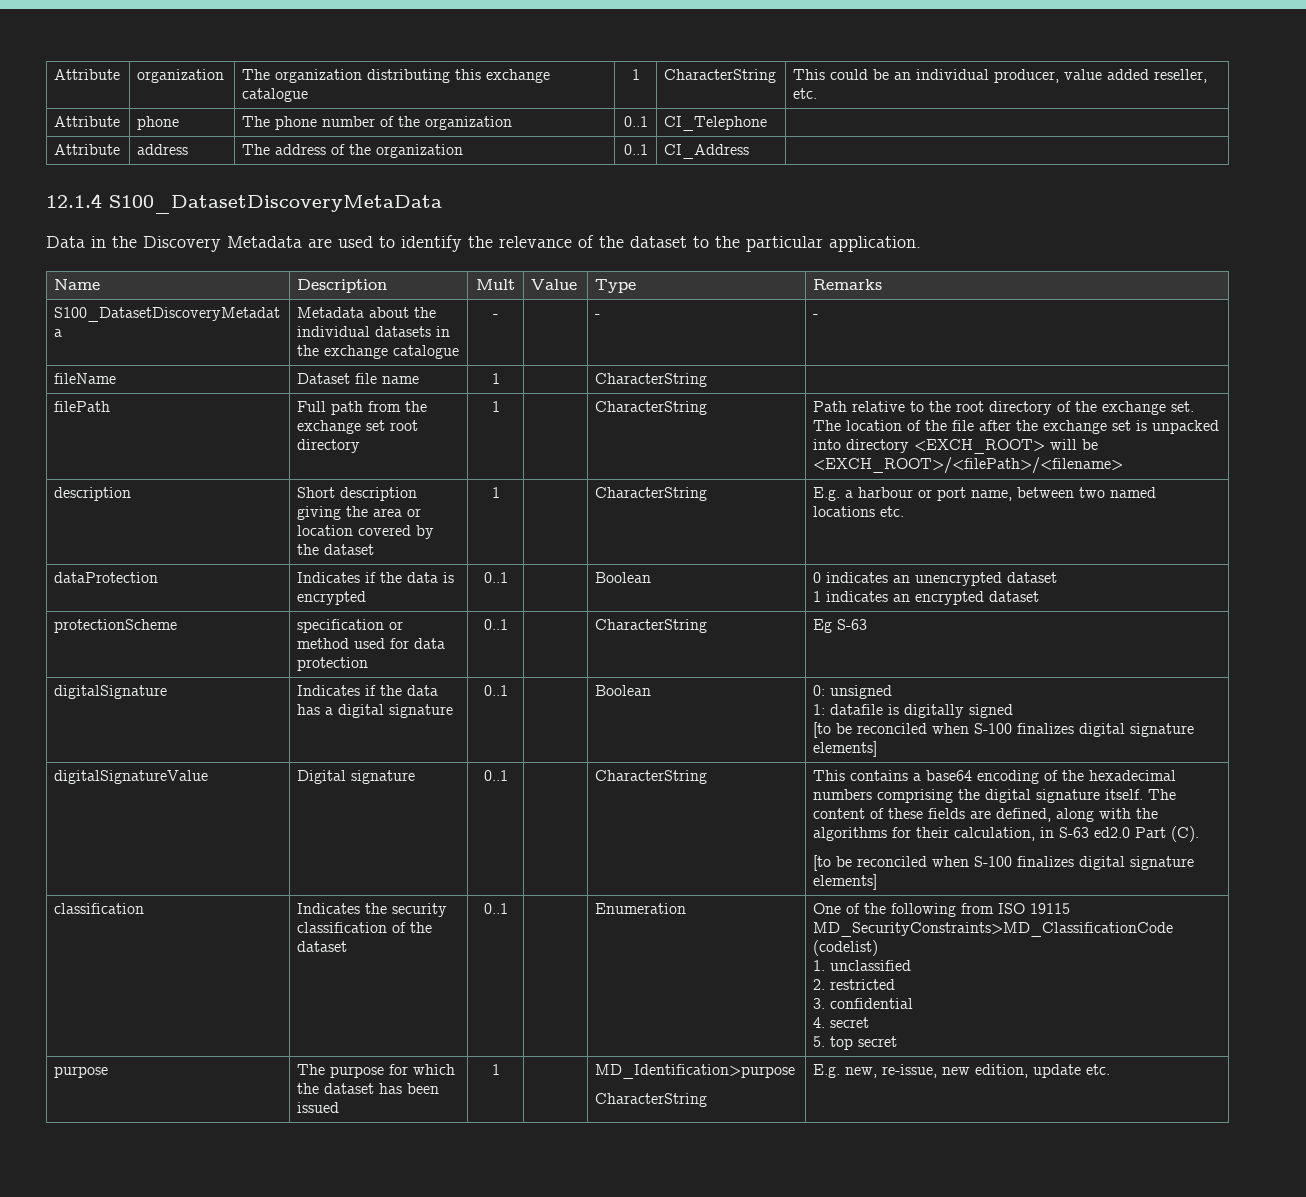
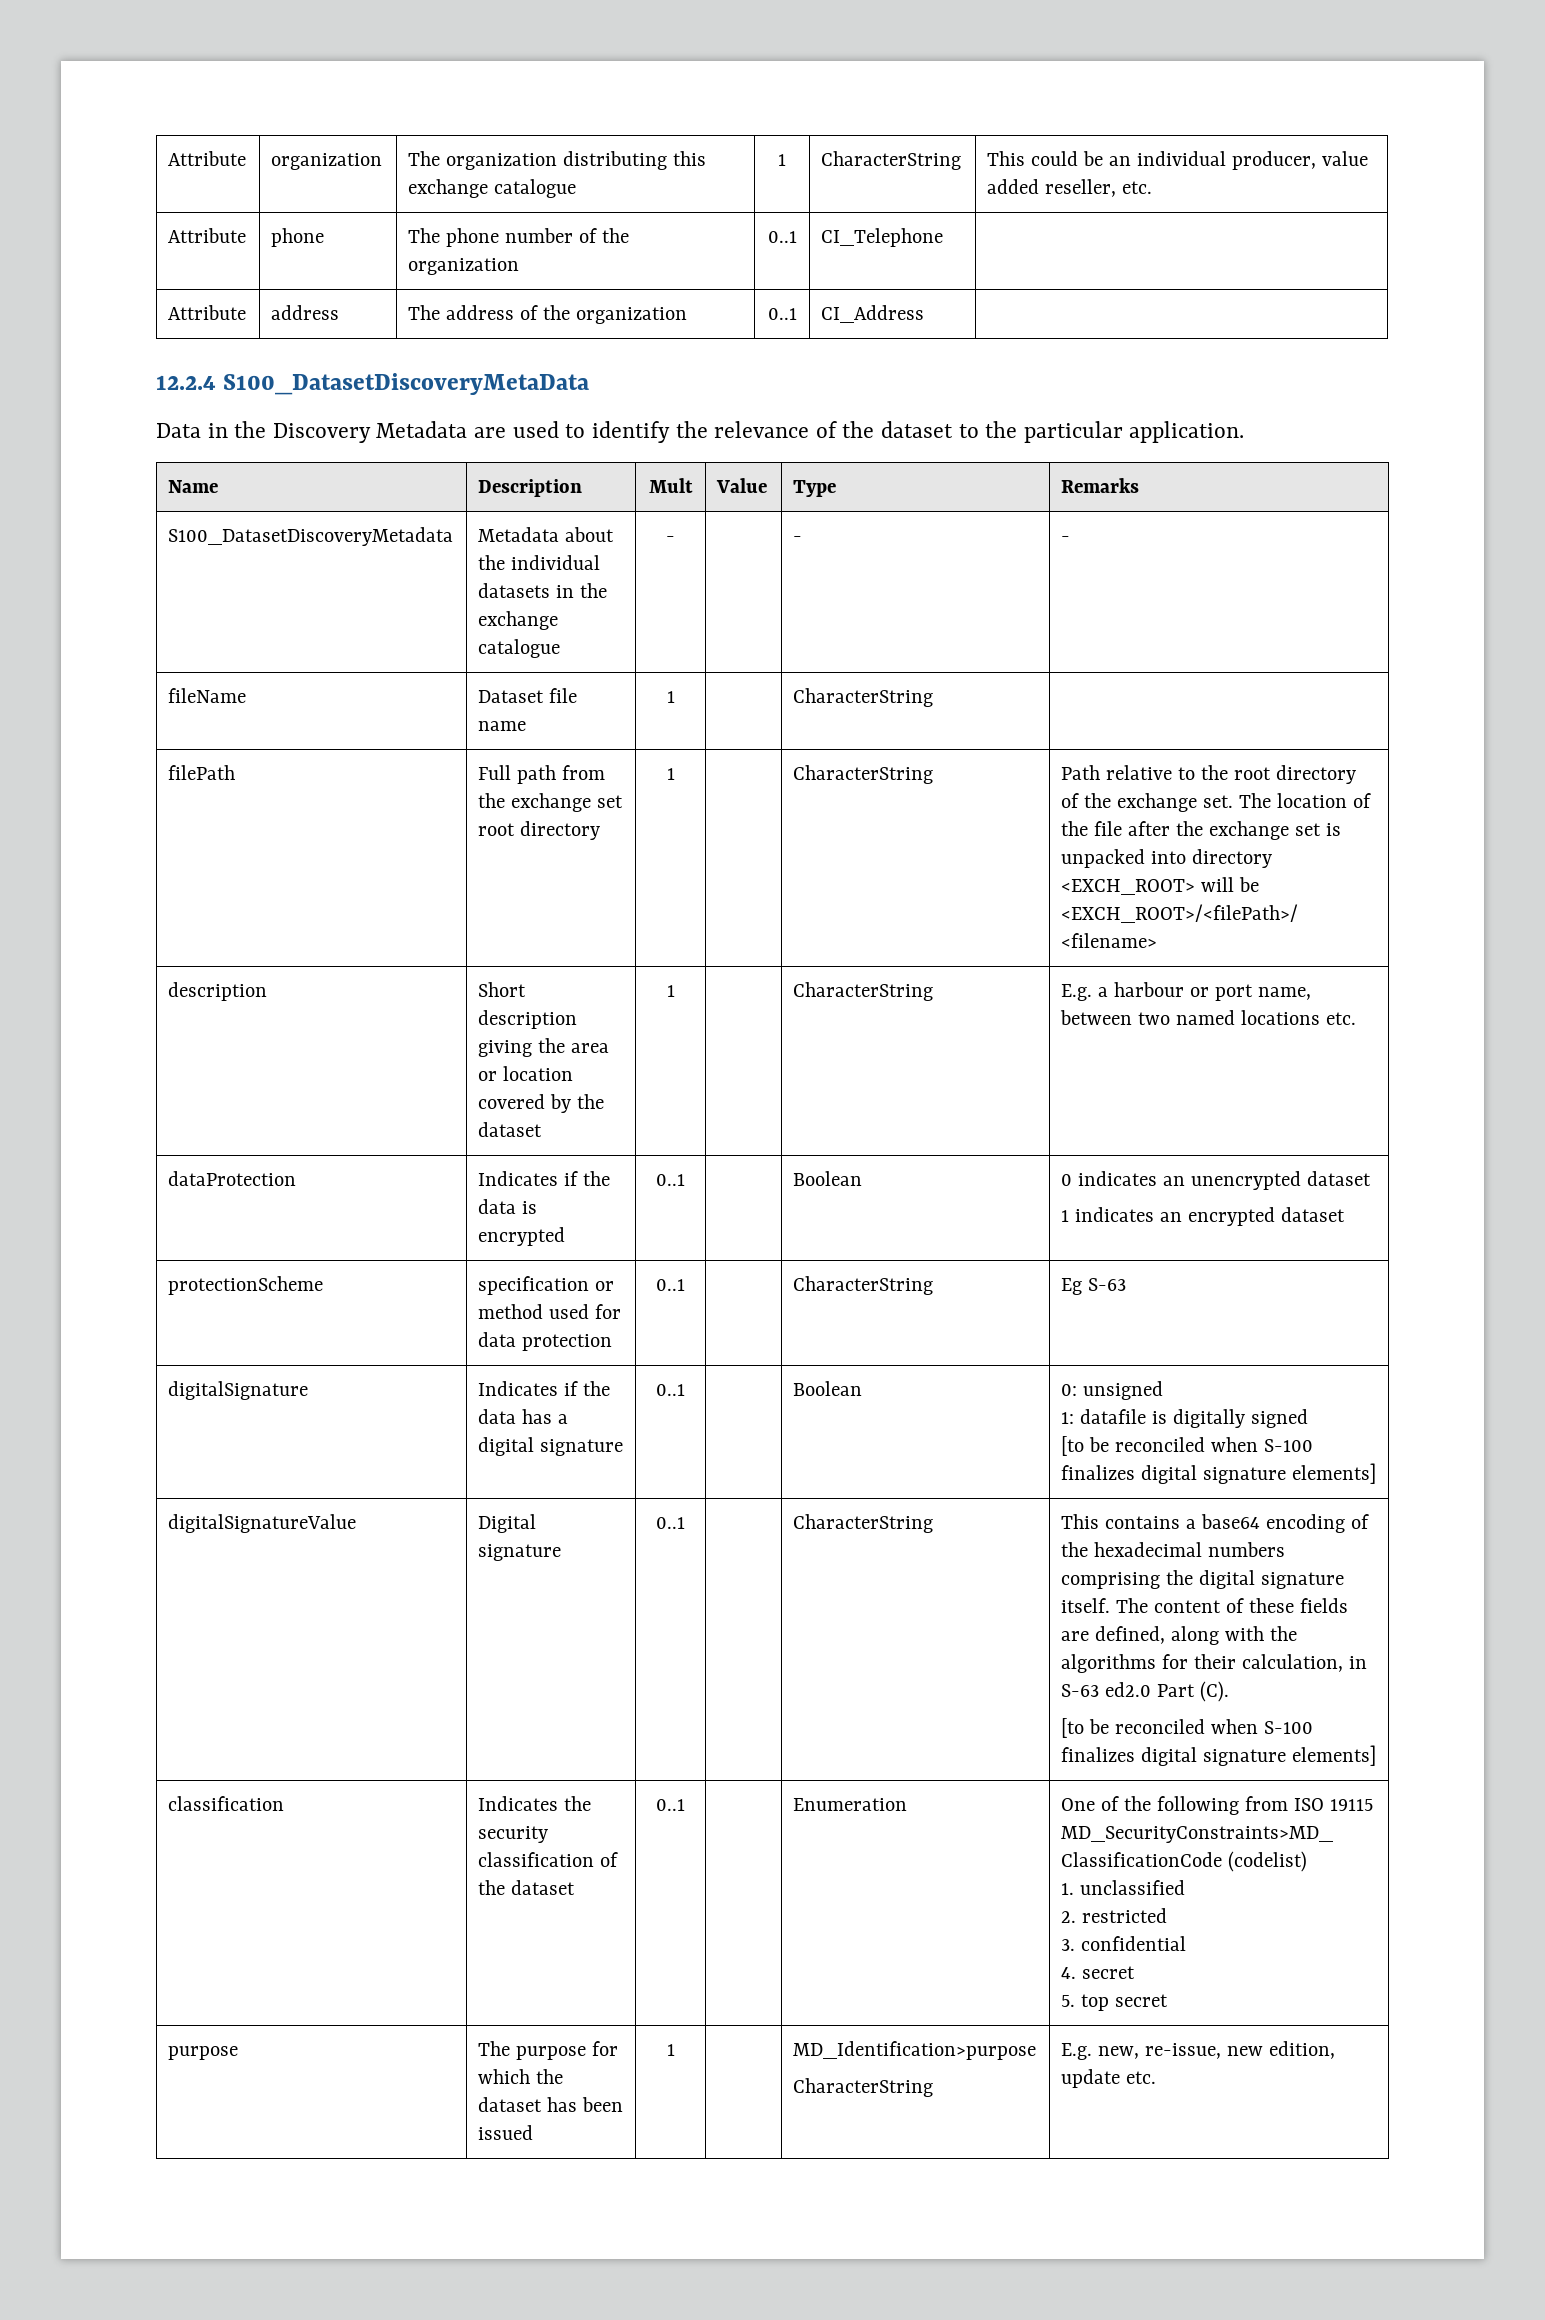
[46,193,102,208] 12.1.4 -> [156,375,216,390] 12.2.4

